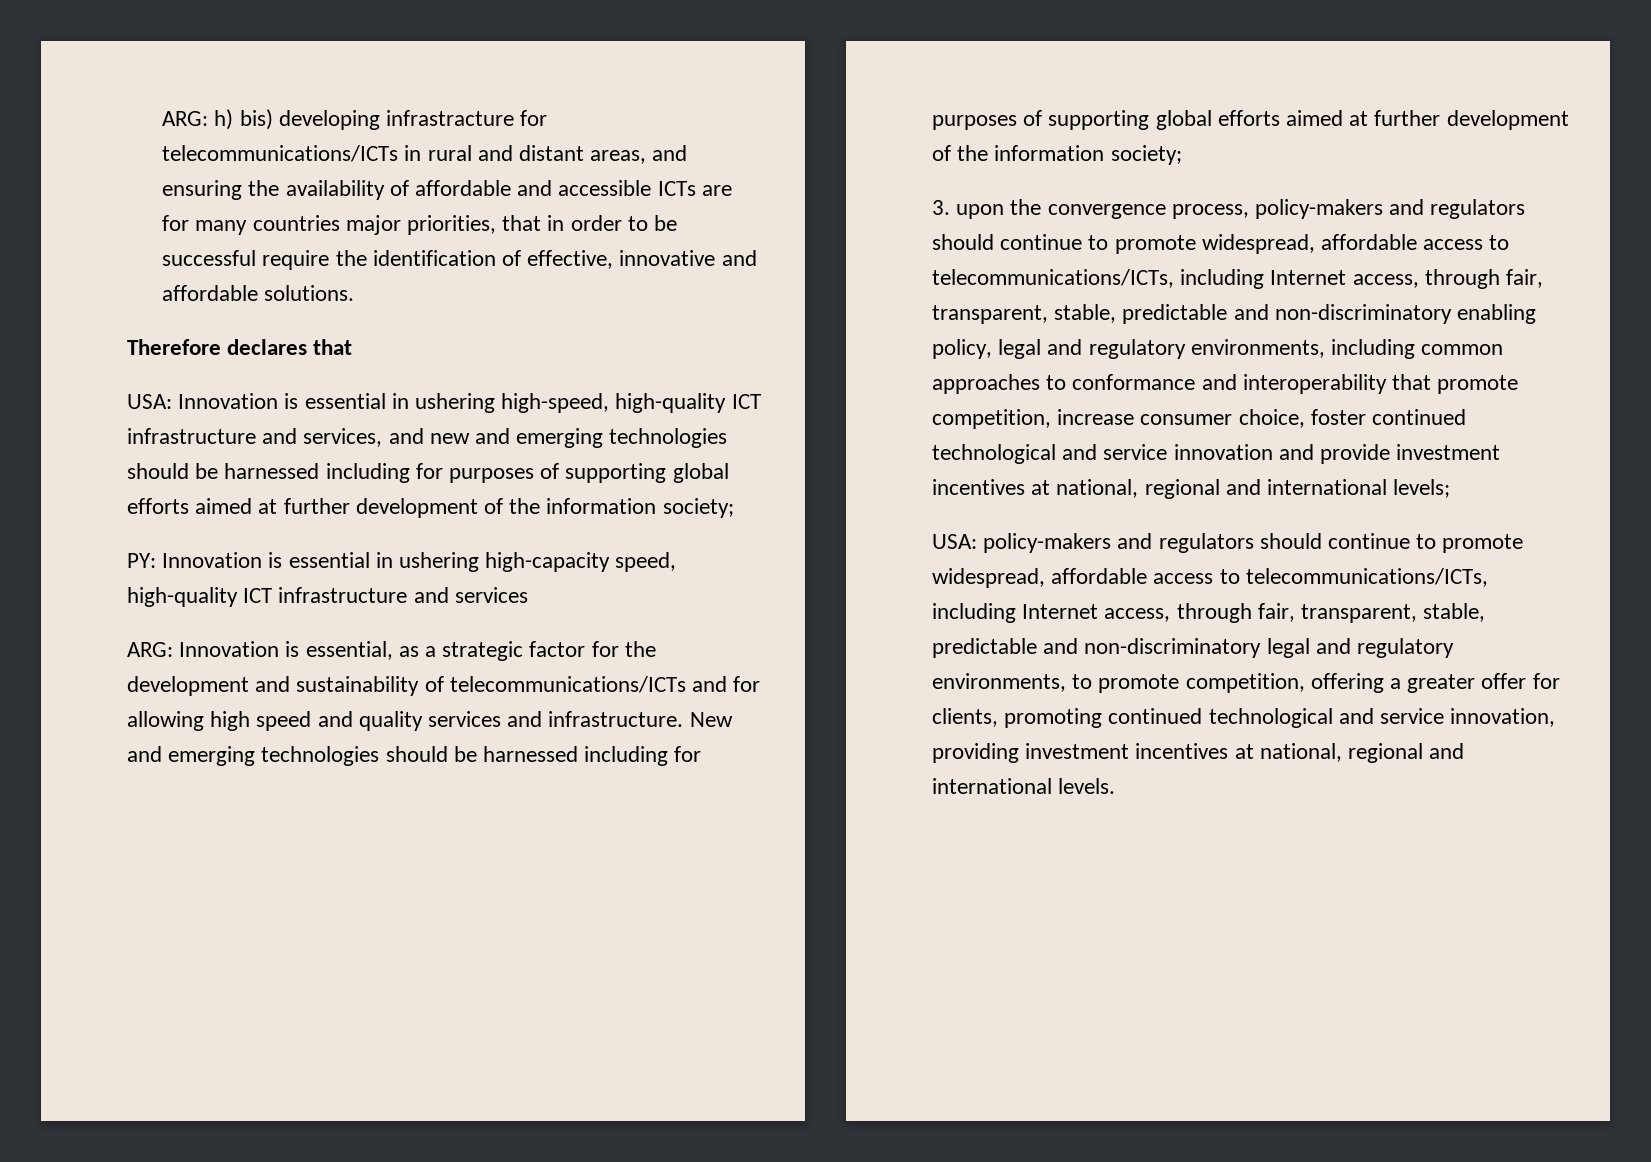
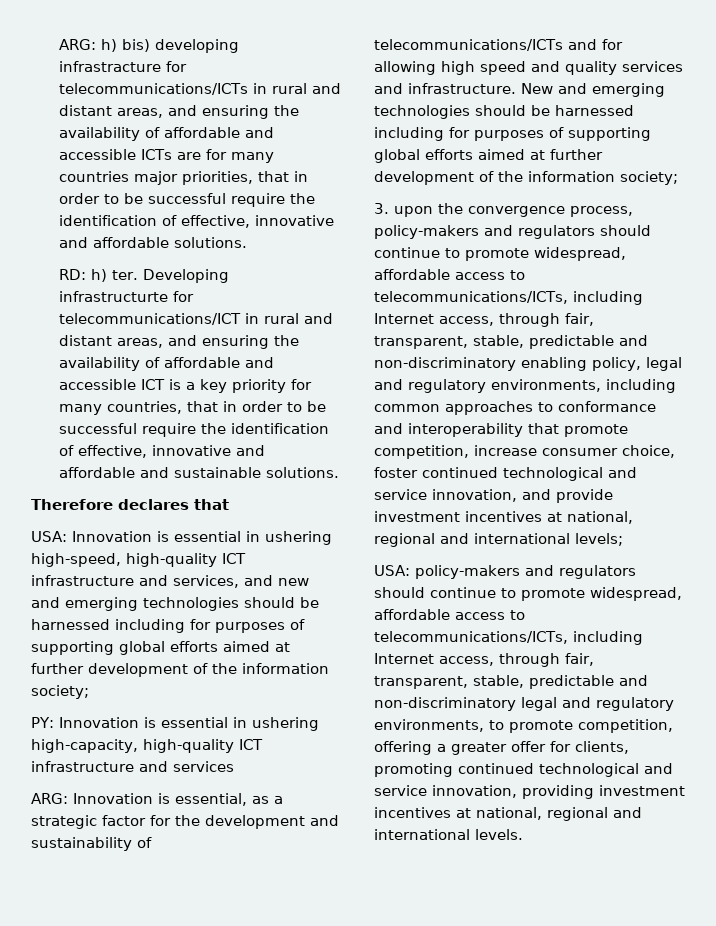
(355, 293) none -> [59,269,230,283] [59,291,195,302] [59,313,334,325] [59,335,300,349] [59,357,275,371] [59,379,313,393] [59,401,327,415] [59,423,330,437] [59,445,266,458] [59,467,340,478] // RD: h) ter. Developing infrastructurte for telecommunications/ICT in rural and distant areas, and ensuring the availability of affordable and accessible ICT is a key priority for many countries, that in order to be successful require the identification of effective, innovative and affordable and sustainable solutions.
[485,552,677,572] high-capacity speed, -> [31,739,138,753] high-capacity,
[1173,444,1273,460] innovation -> [432,489,517,502] innovation,

